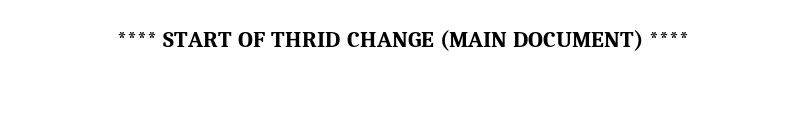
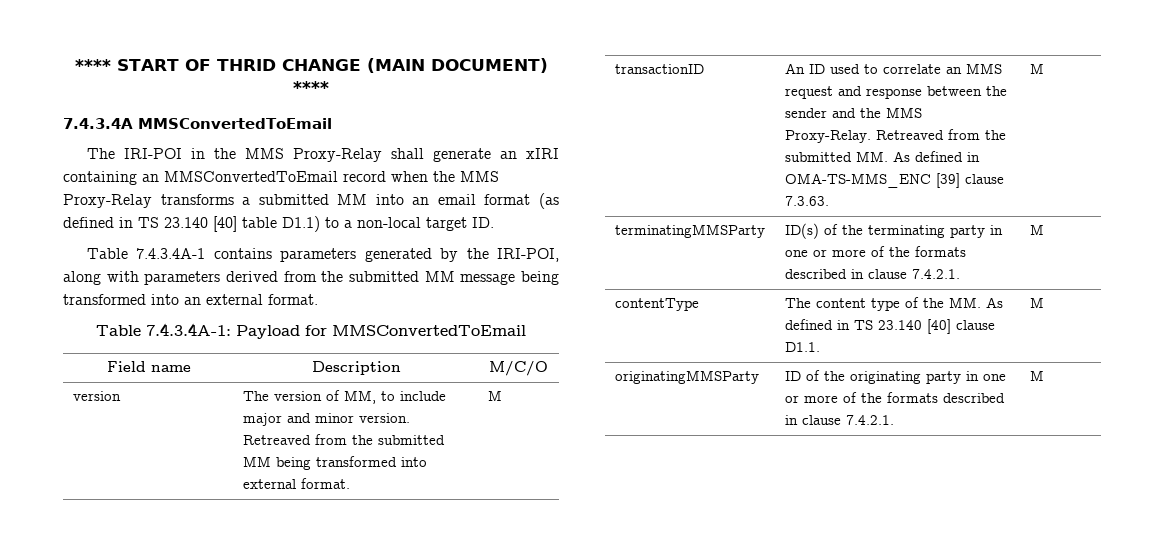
(689, 39) none -> [63,118,332,129] [86,148,560,162] [63,171,499,185] [63,193,559,209] [63,216,494,232] [86,248,559,262] [63,271,559,285] [63,294,318,305] [96,323,526,339] [106,361,191,372] [311,361,401,375] [489,361,548,376] [72,391,121,401] [242,390,446,404] [242,413,410,426] [242,434,445,445] [242,456,427,470] [242,478,350,489] [487,390,502,401] [614,64,704,74] [784,63,1002,74] [784,86,1007,99] [784,107,922,118] [784,129,1006,143] [784,151,980,162] [784,173,1004,188] [784,196,829,206] [1029,63,1044,74] [614,224,765,238] [784,223,1003,239] [784,246,966,257] [784,269,960,279] [1029,224,1044,235] [614,298,699,311] [784,297,1003,311] [784,319,995,334] [784,342,820,352] [1029,297,1044,308] [614,370,759,384] [784,370,1006,384] [784,392,1005,403] [784,415,894,425] [1029,370,1044,381] // 7.4.3.4A MMSConvertedToEmail // The IRI-POI in the MMS Proxy-Relay shall generate an xIRI containing an MMSConvertedToEmail record when the MMS Proxy-Relay transforms a submitted MM into an email format (as defined in TS 23.140 [40] table D1.1) to a non-local target ID. // Table 7.4.3.4A-1 contains parameters generated by the IRI-POI, along with parameters derived from the submitted MM message being transformed into an external format. // Table 7.4.3.4A-1: Payload for MMSConvertedToEmail // Field name | Description | M/C/O // version | The version of MM, to include major and minor version. Retreaved from the submitted MM being transformed into external format. | M // transactionID | An ID used to correlate an MMS request and response between the sender and the MMS Proxy-Relay. Retreaved from the submitted MM. As defined in OMA-TS-MMS_ENC [39] clause 7.3.63. | M // terminatingMMSParty | ID(s) of the terminating party in one or more of the formats described in clause 7.4.2.1. | M // contentType | The content type of the MM. As defined in TS 23.140 [40] clause D1.1. | M // originatingMMSParty | ID of the originating party in one or more of the formats described in clause 7.4.2.1. | M

